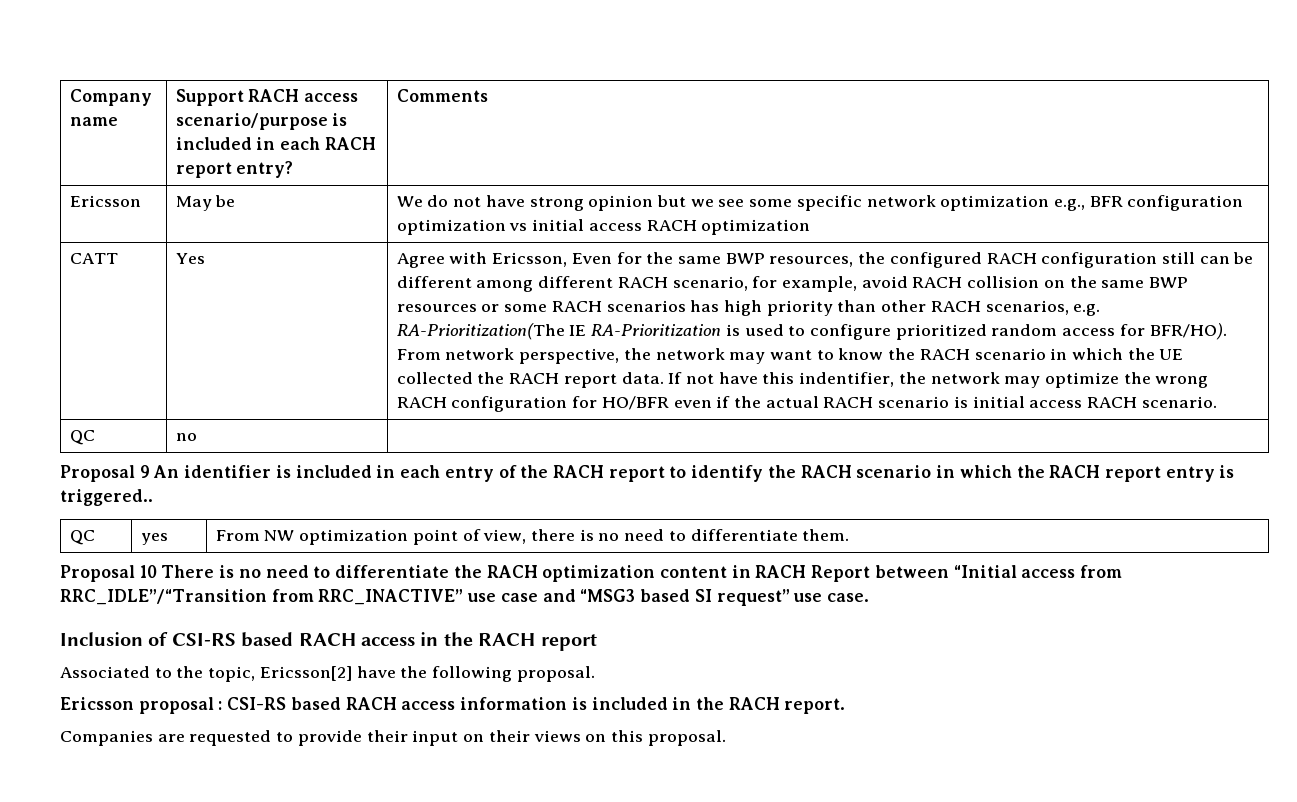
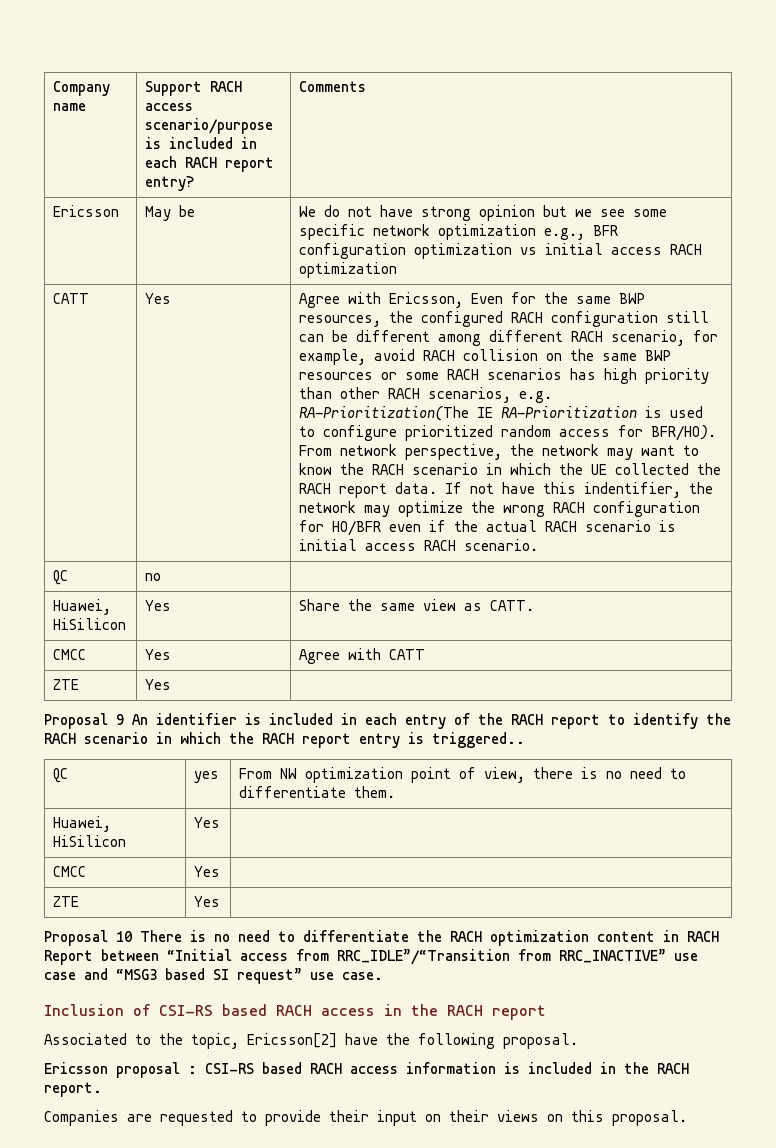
(197, 437) none -> [52,599,111,615] [52,618,126,630] [144,600,171,611] [298,599,534,611] [52,649,86,660] [144,649,171,660] [298,648,425,664] [52,679,79,690] [144,679,171,690] // Huawei, HiSilicon | Yes | Share the same view as CATT. // CMCC | Yes | Agree with CATT // ZTE | Yes |
(850, 535) none -> [52,816,111,832] [52,835,126,847] [193,817,220,828] [52,866,86,877] [193,866,220,877] [52,896,79,907] [193,896,220,907] // Huawei, HiSilicon | Yes | // CMCC | Yes | // ZTE | Yes |

